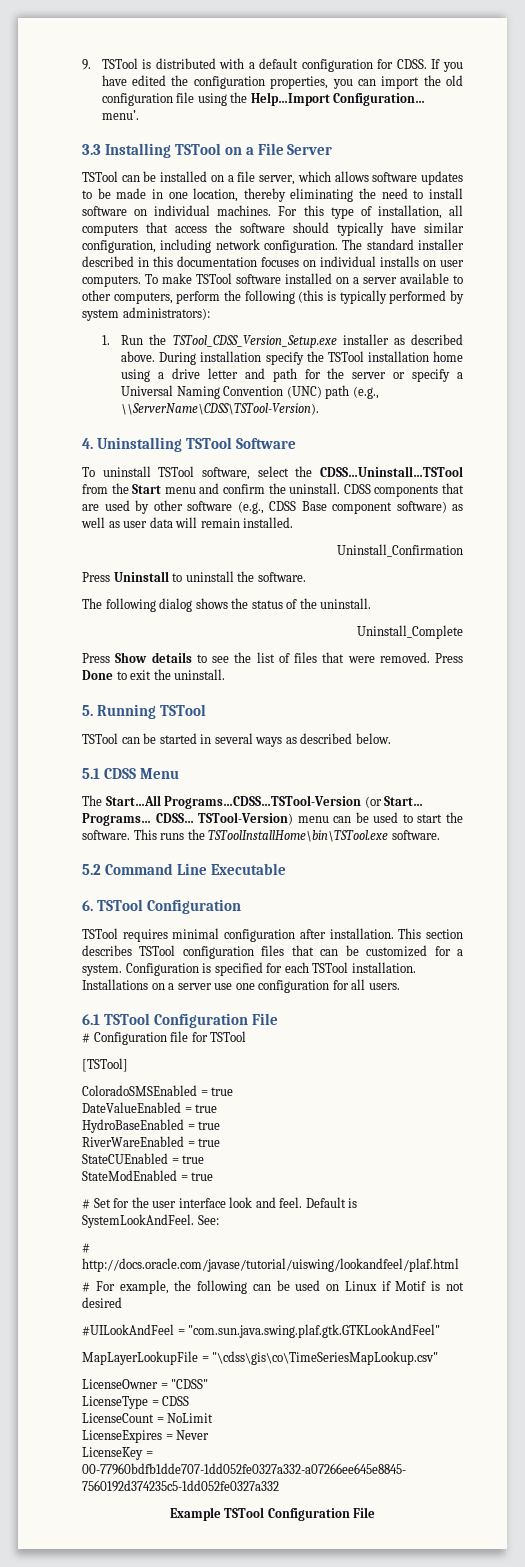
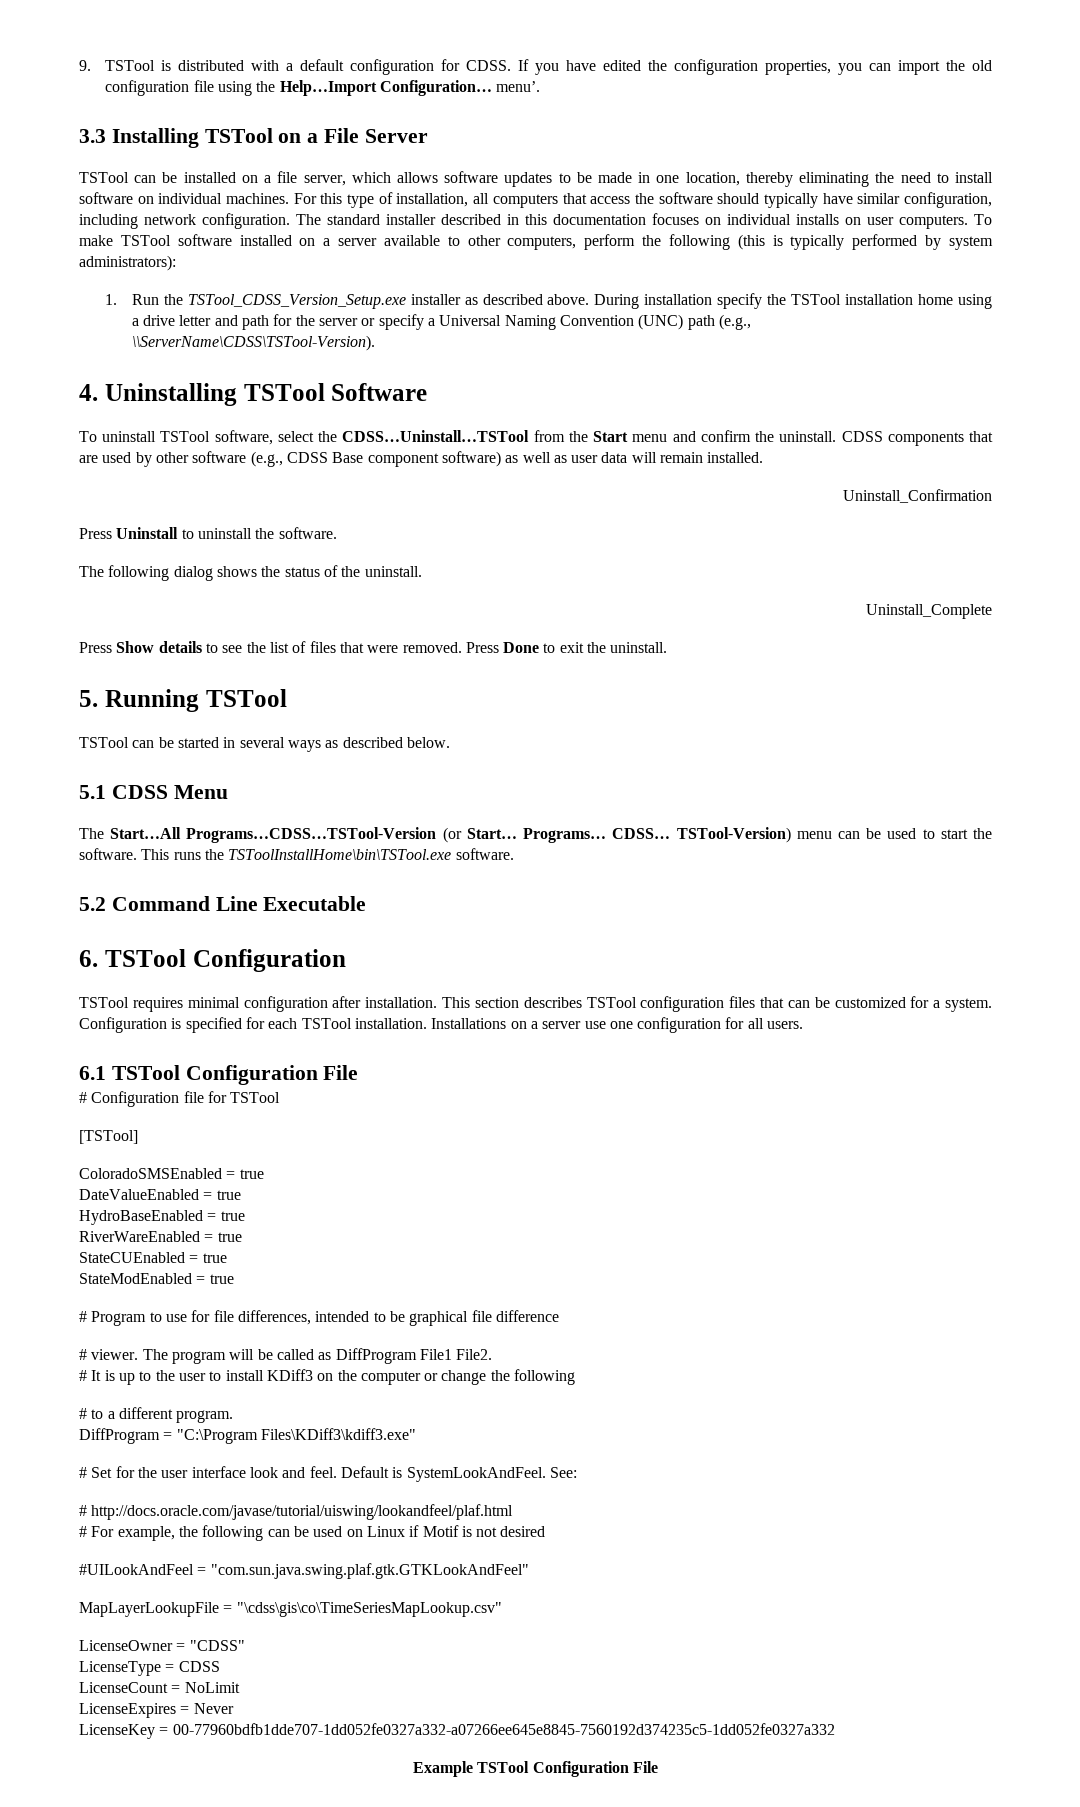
(214, 1176) none -> [79,1310,559,1326] [79,1348,493,1364] [79,1369,576,1385] [79,1407,234,1423] [79,1428,416,1444] // # Program to use for file differences, intended to be graphical file difference // # viewer. The program will be called as DiffProgram File1 File2. // # It is up to the user to install KDiff3 on the computer or change the following // # to a different program. // DiffProgram = "C:\Program Files\KDiff3\kdiff3.exe"

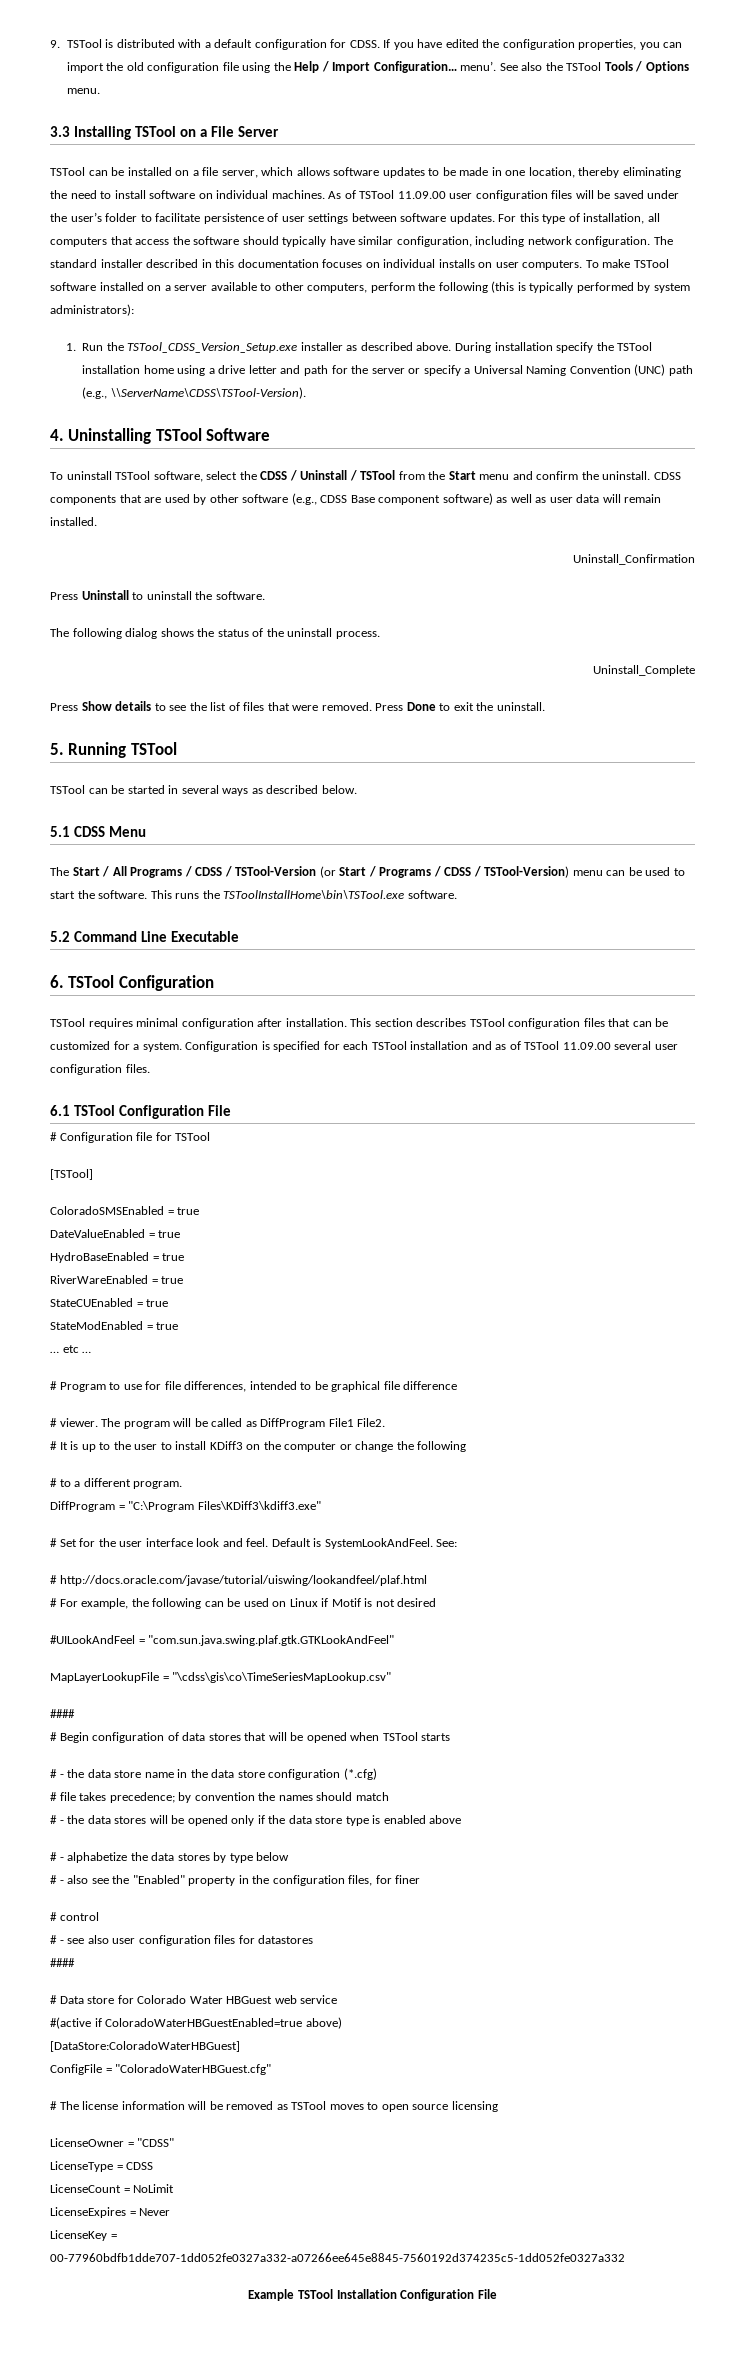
[279,80,377,96] Help…Import -> [294,61,371,73] Help / Import
(541, 86) none -> [499,61,689,73] [66,88,100,94] See also the TSTool Tools / Options menu.
(290, 198) none -> [328,190,680,201] [50,212,495,224] As of TSTool 11.09.00 user configuration files will be saved under the user’s folder to facilitate persistence of user settings between software updates.
[342,430,530,442] CDSS…Uninstall…TSTool -> [260,470,396,481] CDSS / Uninstall / TSTool
[364,566,422,577] uninstall. -> [287,628,380,639] uninstall process.
[110,827,671,843] Start…All Programs…CDSS…TSTool-Version (or Start… Programs… CDSS… -> [72,866,481,878] Start / All Programs / CDSS / TSTool-Version (or Start / Programs / CDSS /
[354,1017,804,1033] installation. Installations on a server use one configuration for all users. -> [410,1041,678,1050] [50,1064,150,1075] installation and as of TSTool 11.09.00 several user configuration files.
(234, 1279) none -> [50,1345,92,1353] // … etc …
(502, 1609) none -> [50,1709,75,1718] [50,1732,451,1743] [50,1768,377,1780] [50,1792,389,1803] [50,1815,462,1826] [50,1852,290,1863] [50,1875,421,1886] [50,1912,99,1921] [50,1935,314,1946] [50,1958,75,1967] [50,1995,338,2004] [50,2017,342,2029] [50,2041,240,2052] [50,2064,272,2075] [50,2101,498,2112] // #### // # Begin configuration of data stores that will be opened when TSTool starts // # - the data store name in the data store configuration (*.cfg) // # file takes precedence; by convention the names should match // # - the data stores will be opened only if the data store type is enabled above // # - alphabetize the data stores by type below // # - also see the "Enabled" property in the configuration files, for finer // # control // # - see also user configuration files for datastores // #### // # Data store for Colorado Water HBGuest web service // #(active if ColoradoWaterHBGuestEnabled=true above) // [DataStore:ColoradoWaterHBGuest] // ConfigFile = "ColoradoWaterHBGuest.cfg" // # The license information will be removed as TSTool moves to open source licensing
(530, 1767) none -> [336,2289,397,2299] Installation

